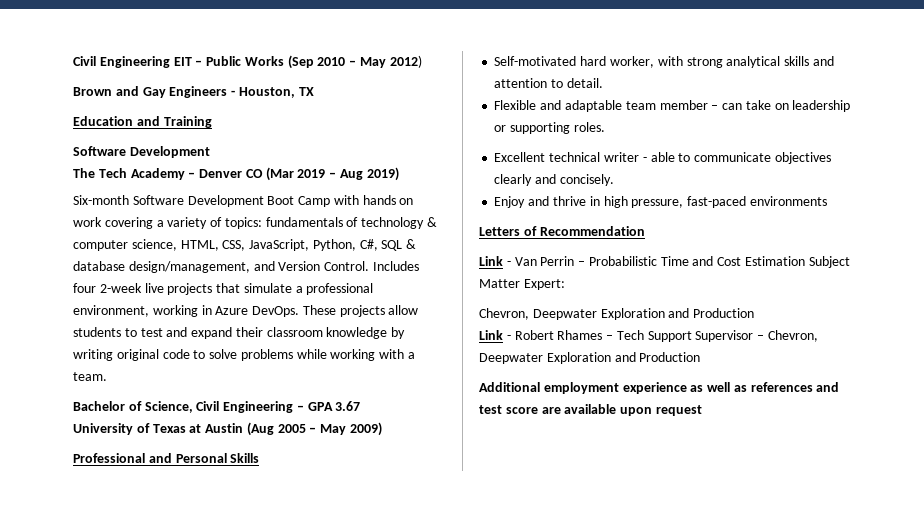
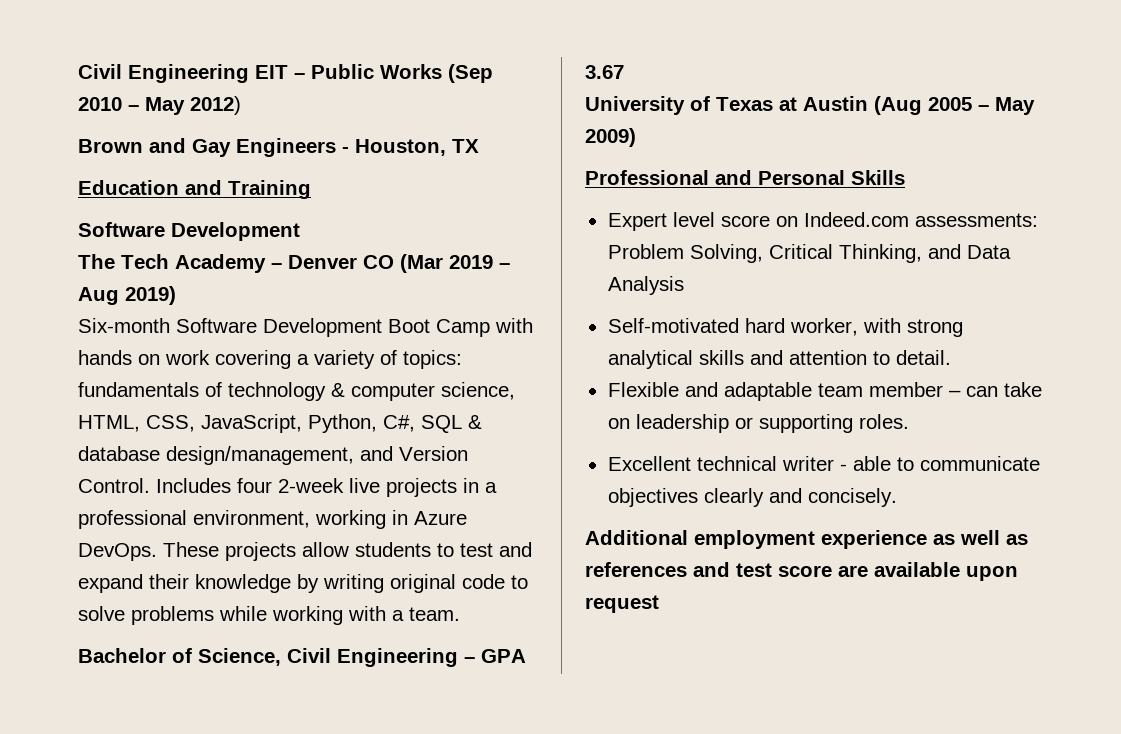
[216,283,292,293] that simulate -> [463,478,479,493] in
[266,327,323,337] classroom -> (189, 581) none
(260, 458) none -> [607,212,1038,231] [607,244,1011,263] [607,276,684,295] // Expert level score on Indeed.com assessments: Problem Solving, Critical Thinking, and Data Analysis
[494,196,827,208] [479,226,645,236] [479,256,850,268] [479,279,565,290] [479,308,755,320] [479,330,819,342] [479,352,701,364] // Enjoy and thrive in high pressure, fast-paced environments // Letters of Recommendation // Link - Van Perrin – Probabilistic Time and Cost Estimation Subject Matter Expert: // Chevron, Deepwater Exploration and Production // Link - Robert Rhames – Tech Support Supervisor – Chevron, Deepwater Exploration and Production -> (897, 497) none

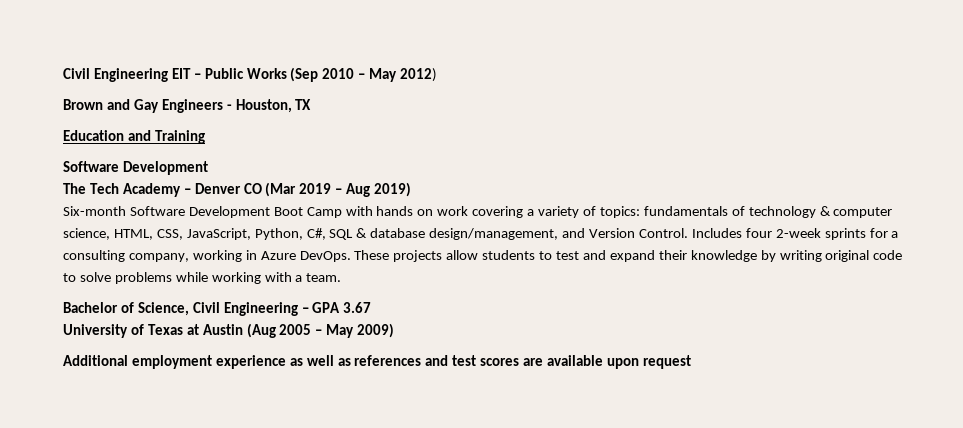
[349,478,497,497] [78,510,310,529] live projects in a professional environment, -> [824,228,899,240] [63,250,189,262] sprints for a consulting company,
[585,170,905,185] [607,212,1038,231] [607,244,1011,263] [607,276,684,295] [607,318,963,337] [607,350,951,369] [607,382,1042,401] [607,414,909,433] [607,456,1040,471] [607,488,897,507] // Professional and Personal Skills // Expert level score on Indeed.com assessments: Problem Solving, Critical Thinking, and Data Analysis // Self-motivated hard worker, with strong analytical skills and attention to detail. // Flexible and adaptable team member – can take on leadership or supporting roles. // Excellent technical writer - able to communicate objectives clearly and concisely. -> (395, 330) none
[778,565,832,577] score -> [480,358,520,366] scores

